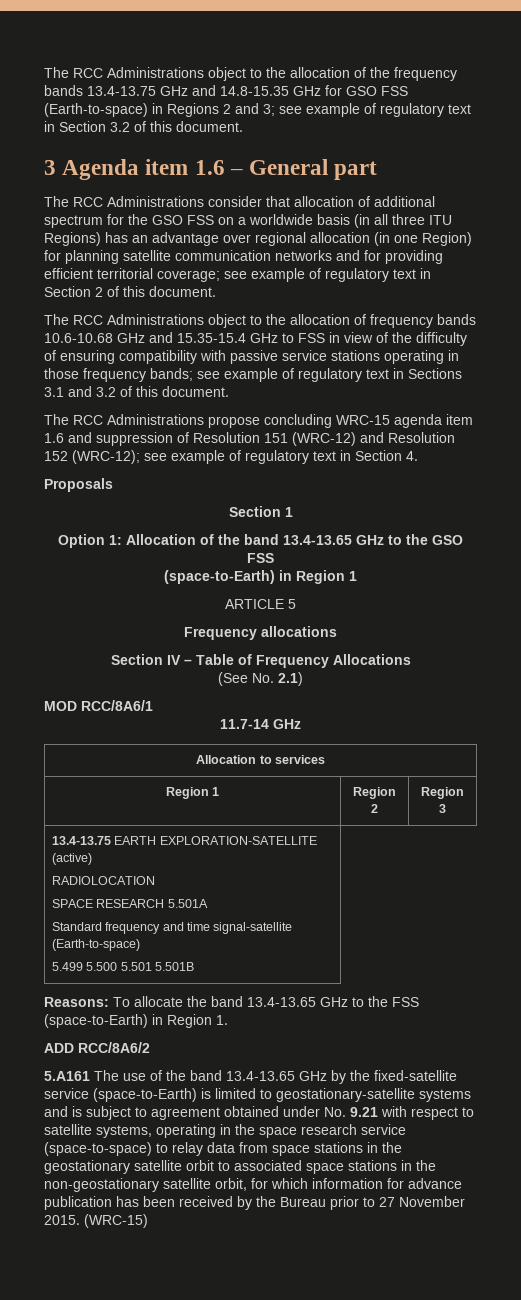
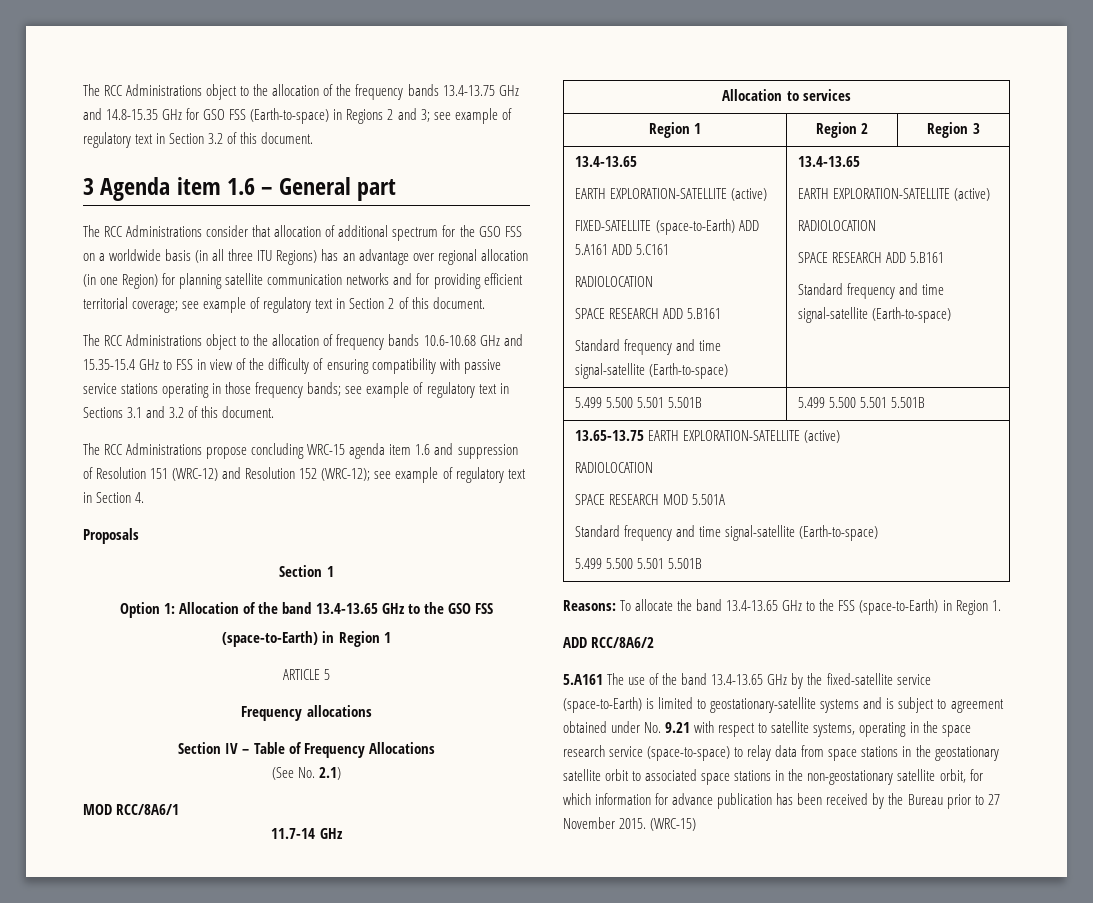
[51,836,317,845] [51,853,92,865] [51,876,155,885] [51,899,165,908] 13.4-13.75 EARTH EXPLORATION-SATELLITE (active) // RADIOLOCATION // SPACE RESEARCH -> [574,156,637,167] [574,188,767,201] [574,219,759,235] [574,244,669,255] [574,276,654,287] [574,308,721,319] [574,339,721,355] [574,363,728,379] [797,156,860,167] [797,188,990,201] [797,220,877,231] [797,252,944,263] [797,283,944,299] [797,307,951,323] [574,397,702,408] [797,397,925,408] [574,430,840,443] [574,462,654,473] [574,494,688,505] 13.4-13.65 // EARTH EXPLORATION-SATELLITE (active) // FIXED-SATELLITE (space-to-Earth) ADD 5.A161 ADD 5.C161 // RADIOLOCATION // SPACE RESEARCH ADD 5.B161 // Standard frequency and time signal-satellite (Earth-to-space) | 13.4-13.65 // EARTH EXPLORATION-SATELLITE (active) // RADIOLOCATION // SPACE RESEARCH ADD 5.B161 // Standard frequency and time signal-satellite (Earth-to-space) // 5.499 5.500 5.501 5.501B | 5.499 5.500 5.501 5.501B // 13.65-13.75 EARTH EXPLORATION-SATELLITE (active) // RADIOLOCATION // SPACE RESEARCH MOD

